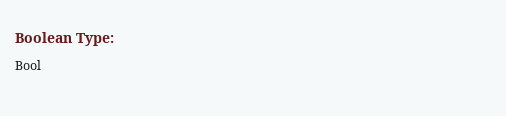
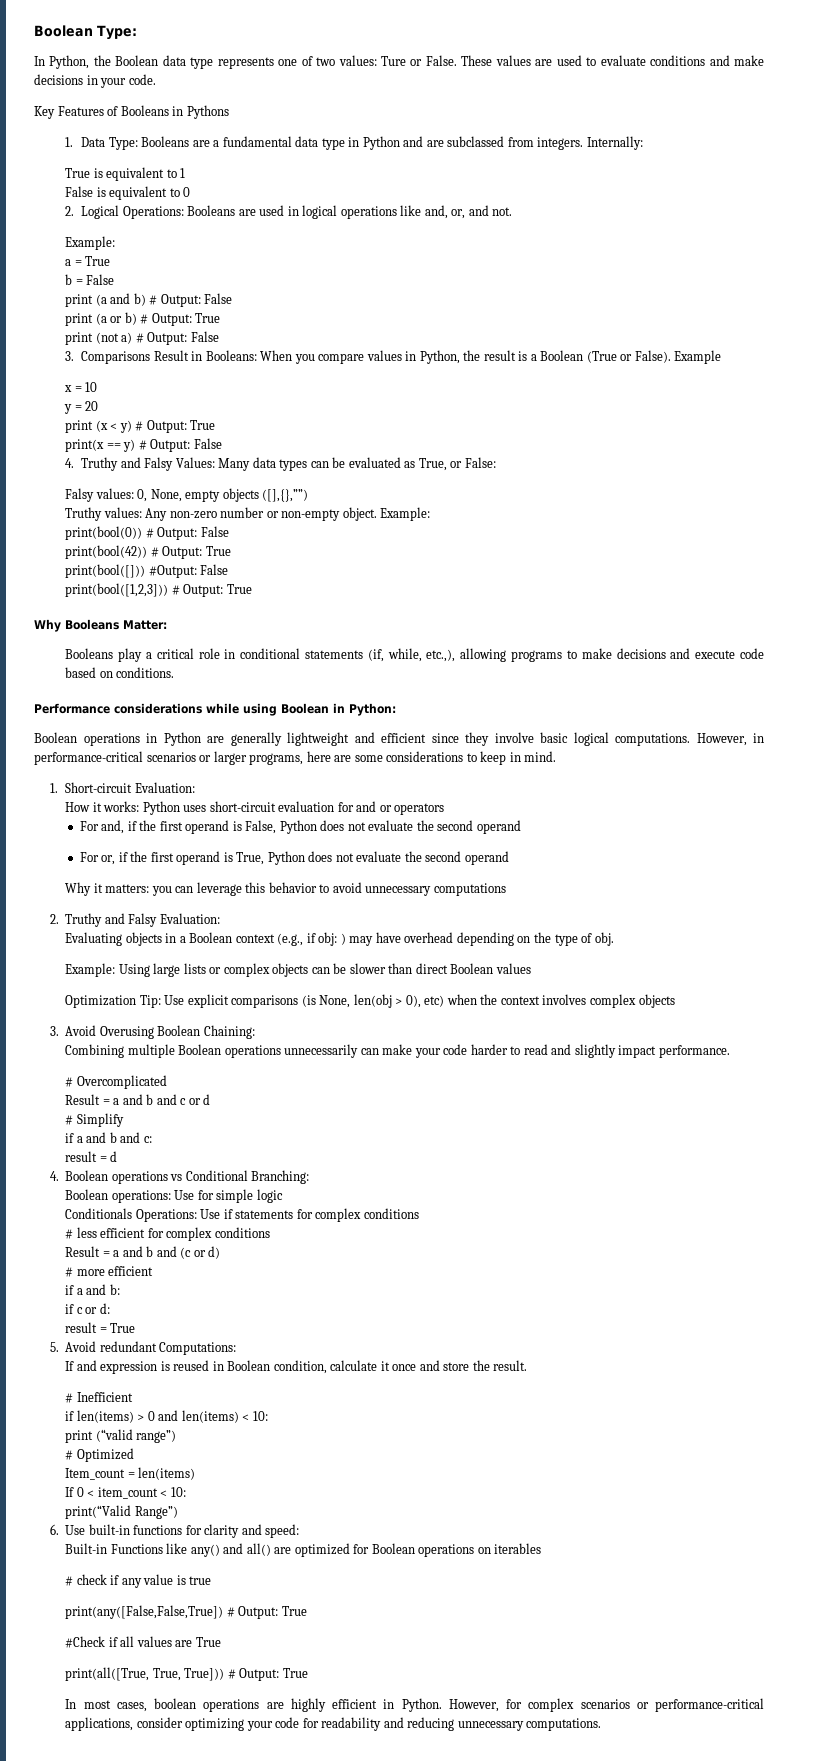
[15,60,41,70] Bool -> [34,55,764,69] [34,74,156,88] [34,105,229,119] [65,136,643,150] [65,167,186,181] [65,186,191,200] [65,205,513,219] [65,236,116,250] [65,256,111,266] [65,274,115,285] [65,293,233,307] [65,312,221,326] [65,331,219,345] [65,350,722,364] [64,382,98,392] [64,401,99,414] [65,420,216,433] [65,438,222,452] [65,457,496,471] [65,488,309,502] [65,507,431,521] [65,526,229,540] [65,545,231,559] [65,564,229,578] [65,583,252,597] [34,619,167,632] [65,648,764,662] [65,667,175,678] [34,703,396,716] [34,732,764,746] [34,751,557,765] [49,782,195,793] [65,801,445,815] [79,820,521,834] [79,851,509,865] [65,882,506,896] [49,913,220,927] [65,932,614,946] [65,963,531,977] [65,994,675,1008] [49,1025,255,1039] [65,1044,730,1058] [65,1075,167,1089] [65,1094,211,1105] [65,1113,124,1127] [65,1132,152,1143] [65,1151,118,1162] [49,1170,310,1184] [65,1189,283,1203] [65,1208,419,1222] [65,1227,270,1241] [65,1246,221,1259] [65,1266,154,1277] [65,1284,120,1295] [65,1303,110,1314] [65,1322,136,1333] [49,1341,237,1355] [65,1360,528,1374] [65,1392,133,1403] [65,1410,268,1423] [65,1429,177,1443] [65,1448,134,1462] [65,1467,196,1480] [65,1487,186,1499] [65,1505,178,1519] [49,1524,300,1538] [65,1543,542,1557] [65,1574,212,1588] [65,1605,307,1619] [65,1636,221,1648] [65,1667,308,1681] [65,1698,764,1712] [65,1717,602,1731] In Python, the Boolean data type represents one of two values: Ture or False. These values are used to evaluate conditions and make decisions in your code. // Key Features of Booleans in Pythons // 1. Data Type: Booleans are a fundamental data type in Python and are subclassed from integers. Internally: // True is equivalent to 1 // False is equivalent to 0 // 2. Logical Operations: Booleans are used in logical operations like and, or, and not. // Example: // a = True // b = False // print (a and b) # Output: False // print (a or b) # Output: True // print (not a) # Output: False // 3. Comparisons Result in Booleans: When you compare values in Python, the result is a Boolean (True or False). Example // x = 10 // y = 20 // print (x < y) # Output: True // print(x == y) # Output: False // 4. Truthy and Falsy Values: Many data types can be evaluated as True, or False: // Falsy values: 0, None, empty objects ([],{},””) // Truthy values: Any non-zero number or non-empty object. Example: // print(bool(0)) # Output: False // print(bool(42)) # Output: True // print(bool([])) #Output: False // print(bool([1,2,3])) # Output: True // Why Booleans Matter: // Booleans play a critical role in conditional statements (if, while, etc.,), allowing programs to make decisions and execute code based on conditions. // Performance considerations while using Boolean in Python: // Boolean operations in Python are generally lightweight and efficient since they involve basic logical computations. However, in performance-critical scenarios or larger programs, here are some considerations to keep in mind. // 1. Short-circuit Evaluation: // How it works: Python uses short-circuit evaluation for and or operators // For and, if the first operand is False, Python does not evaluate the second operand // For or, if the first operand is True, Python does not evaluate the second operand // Why it matters: you can leverage this behavior to avoid unnecessary computations // 2. Truthy and Falsy Evaluation: // Evaluating objects in a Boolean context (e.g., if obj: ) may have overhead depending on the type of obj. // Example: Using large lists or complex objects can be slower than direct Boolean values // Optimization Tip: Use explicit comparisons (is None, len(obj > 0), etc) when the context involves complex objects // 3. Avoid Overusing Boolean Chaining: // Combining multiple Boolean operations unnecessarily can make your code harder to read and slightly impact performance. // # Overcomplicated // Result = a and b and c or d // # Simplify // if a and b and c: // result = d // 4. Boolean operations vs Conditional Branching: // Boolean operations: Use for simple logic // Conditionals Operations: Use if statements for complex conditions // # less efficient for complex conditions // Result = a and b and (c or d) // # more efficient // if a and b: // if c or d: // result = True // 5. Avoid redundant Computations: // If and expression is reused in Boolean condition, calculate it once and store the result. // # Inefficient // if len(items) > 0 and len(items) < 10: // print (“valid range”) // # Optimized // Item_count = len(items) // If 0 < item_count < 10: // print(“Valid Range”) // 6. Use built-in functions for clarity and speed: // Built-in Functions like any() and all() are optimized for Boolean operations on iterables // # check if any value is true // print(any([False,False,True]) # Output: True // #Check if all values are True // print(all([True, True, True])) # Output: True // In most cases, boolean operations are highly efficient in Python. However, for complex scenarios or performance-critical applications, consider optimizing your code for readability and reducing unnecessary computations.

